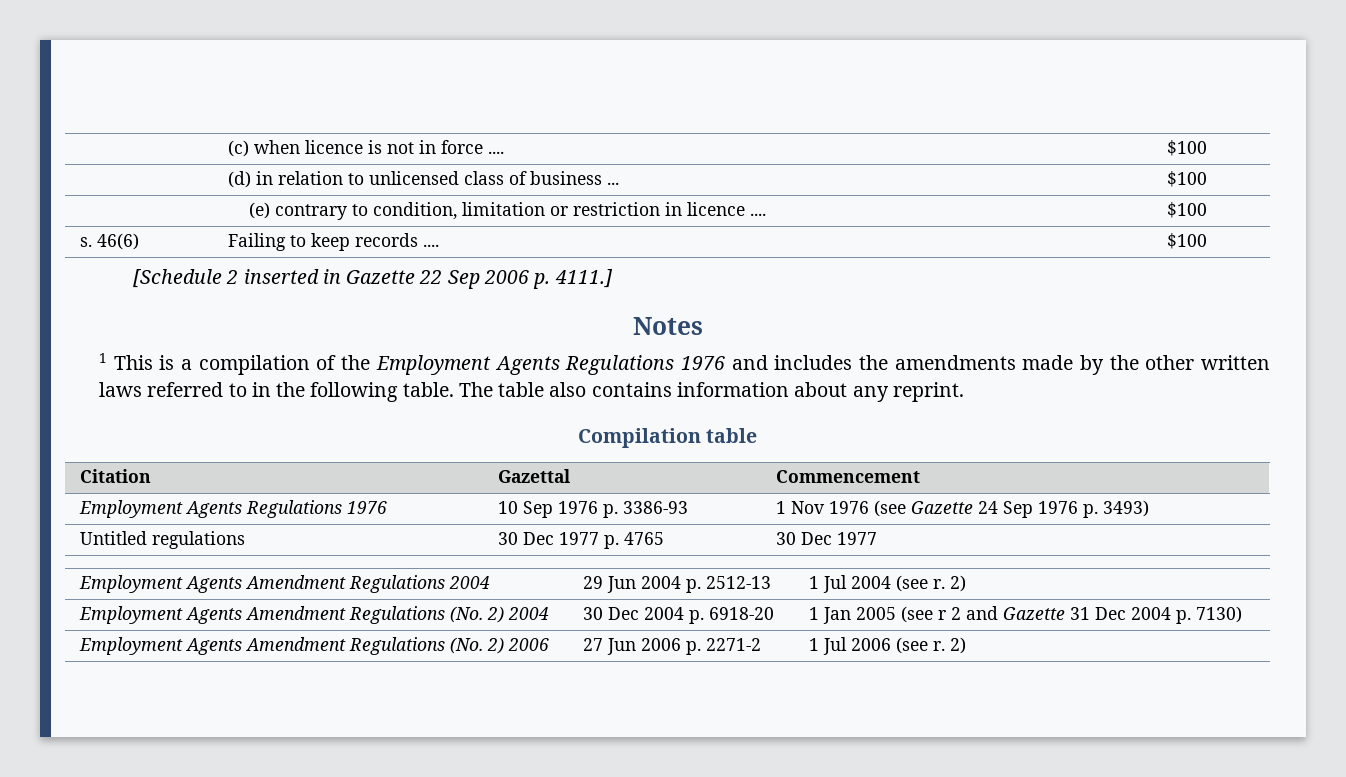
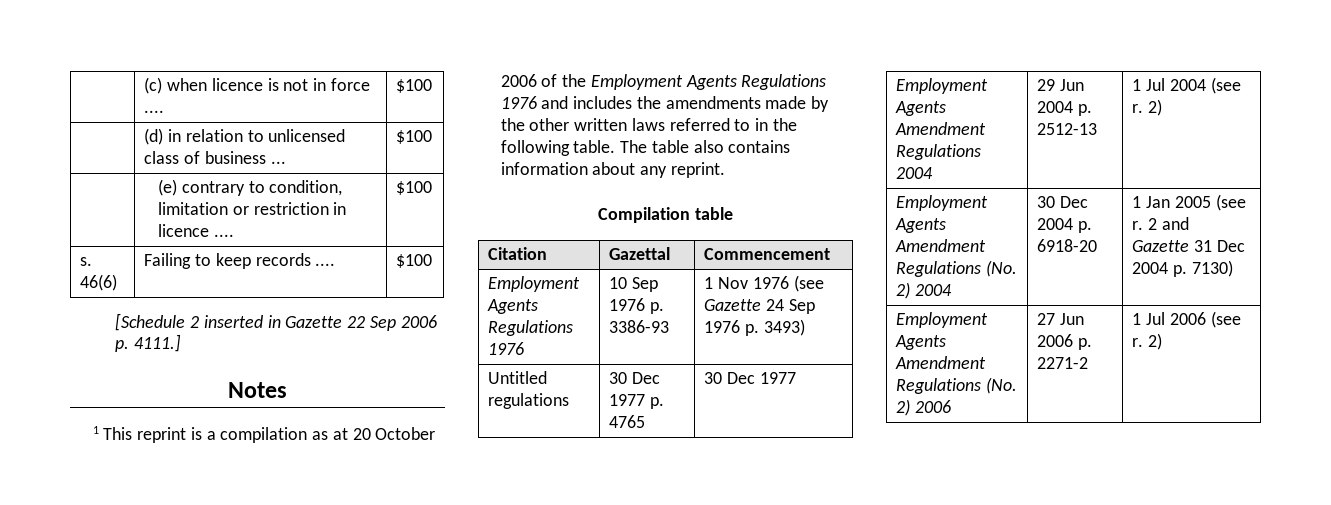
(153, 362) none -> [137,427,187,443] reprint
(310, 365) none -> [312,427,436,440] [500,74,537,87] as at 20 October 2006
[938,610,947,620] r -> [1132,221,1144,230] r.

